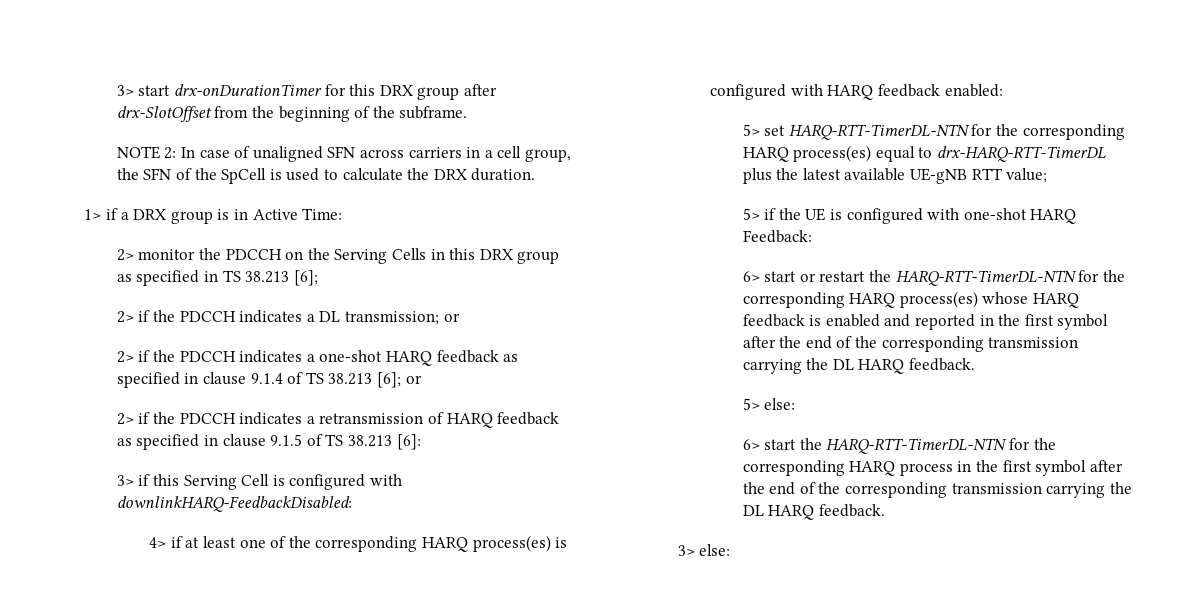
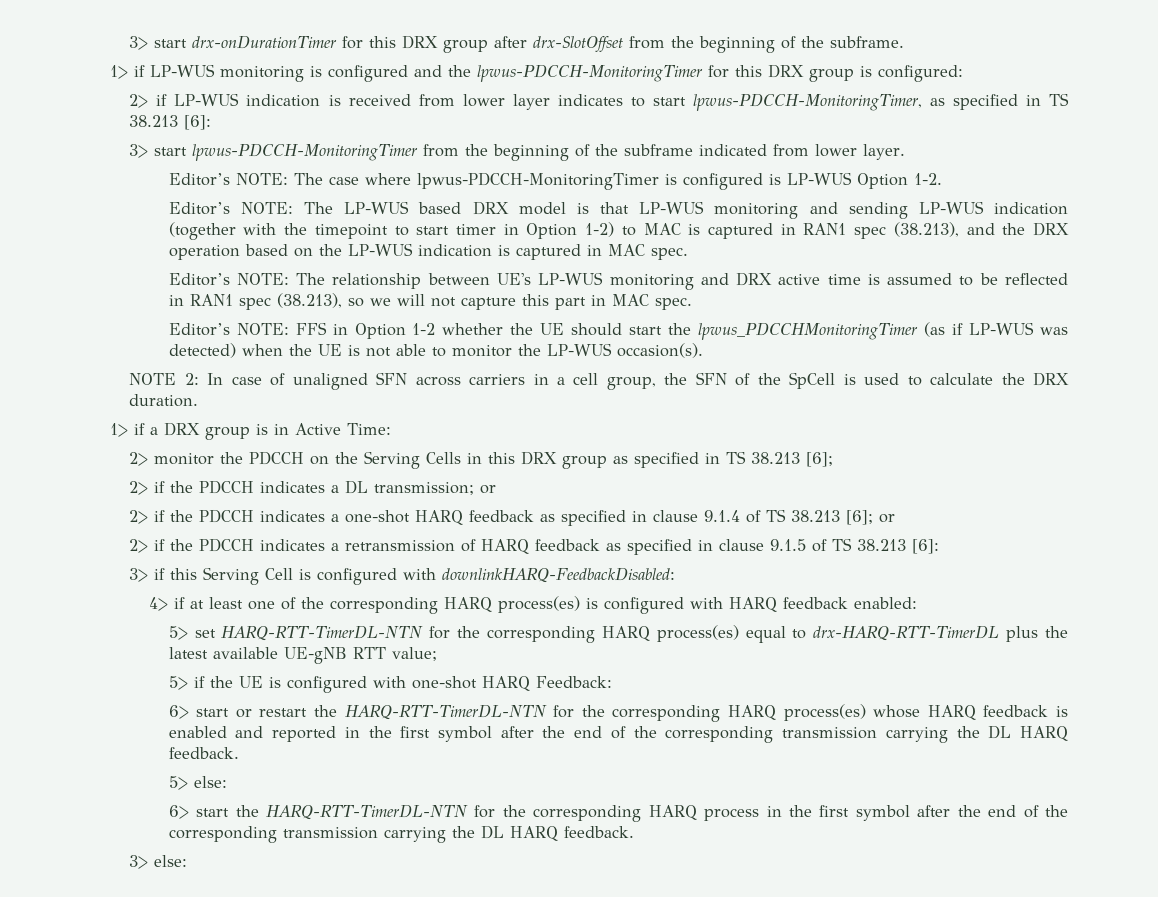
(468, 112) none -> [109,64,963,82] [129,93,1070,111] [129,115,212,130] [129,143,906,161] [168,172,942,190] [168,201,1069,219] [168,222,1070,240] [168,243,688,260] [168,272,1068,290] [168,293,692,310] [168,322,1068,340] [168,343,703,358] // 1> if LP-WUS monitoring is configured and the lpwus-PDCCH-MonitoringTimer for this DRX group is configured: // 2> if LP-WUS indication is received from lower layer indicates to start lpwus-PDCCH-MonitoringTimer, as specified in TS 38.213 [6]: // 3> start lpwus-PDCCH-MonitoringTimer from the beginning of the subframe indicated from lower layer. // Editor’s NOTE: The case where lpwus-PDCCH-MonitoringTimer is configured is LP-WUS Option 1-2. // Editor’s NOTE: The LP-WUS based DRX model is that LP-WUS monitoring and sending LP-WUS indication (together with the timepoint to start timer in Option 1-2) to MAC is captured in RAN1 spec (38.213), and the DRX operation based on the LP-WUS indication is captured in MAC spec. // Editor’s NOTE: The relationship between UE's LP-WUS monitoring and DRX active time is assumed to be reflected in RAN1 spec (38.213), so we will not capture this part in MAC spec. // Editor’s NOTE: FFS in Option 1-2 whether the UE should start the lpwus_PDCCHMonitoringTimer (as if LP-WUS was detected) when the UE is not able to monitor the LP-WUS occasion(s).

